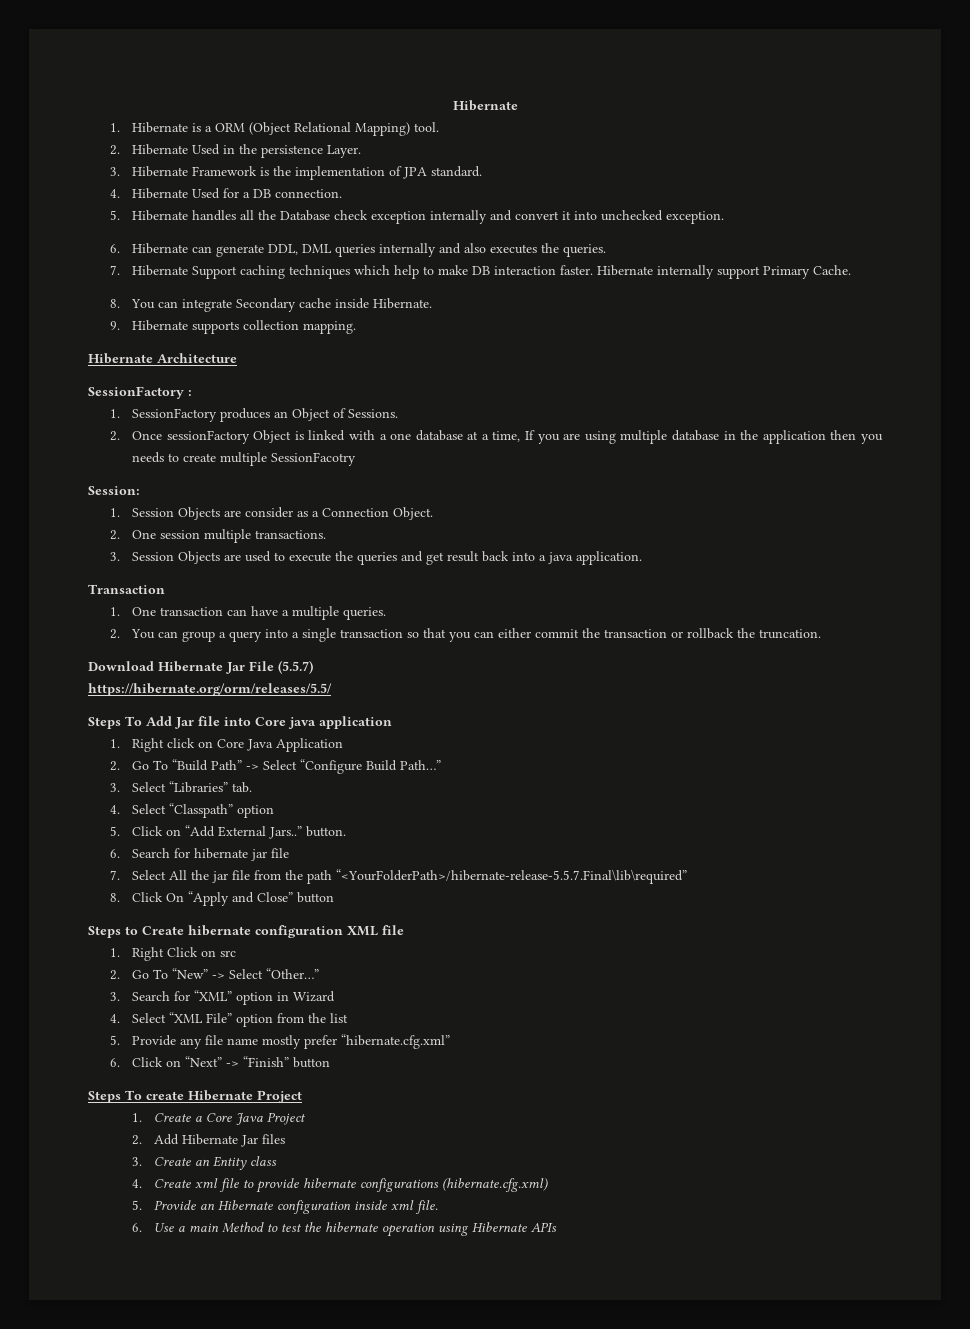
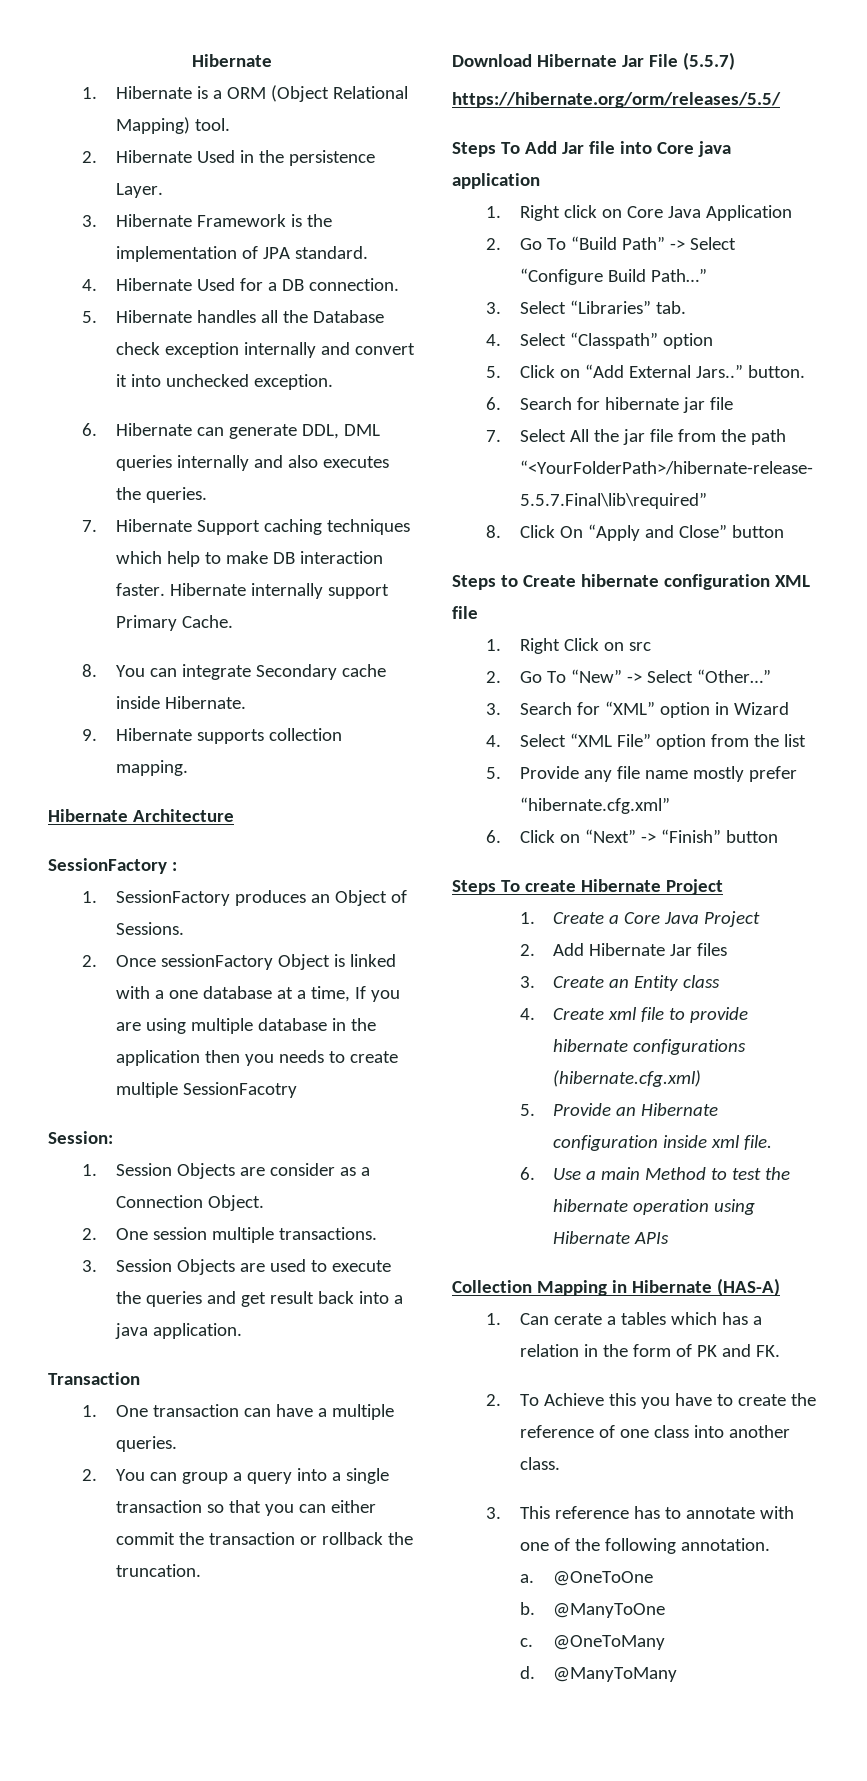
(557, 1227) none -> [452,1278,780,1296] [485,1312,762,1325] [519,1344,780,1357] [485,1393,816,1409] [519,1425,790,1438] [519,1457,560,1470] [485,1506,794,1519] [519,1538,770,1554] [519,1571,654,1586] [519,1602,666,1618] [519,1635,666,1650] [519,1666,678,1682] // Collection Mapping in Hibernate (HAS-A) // 1. Can cerate a tables which has a relation in the form of PK and FK. // 2. To Achieve this you have to create the reference of one class into another class. // 3. This reference has to annotate with one of the following annotation. // a. @OneToOne // b. @ManyToOne // c. @OneToMany // d. @ManyToMany

